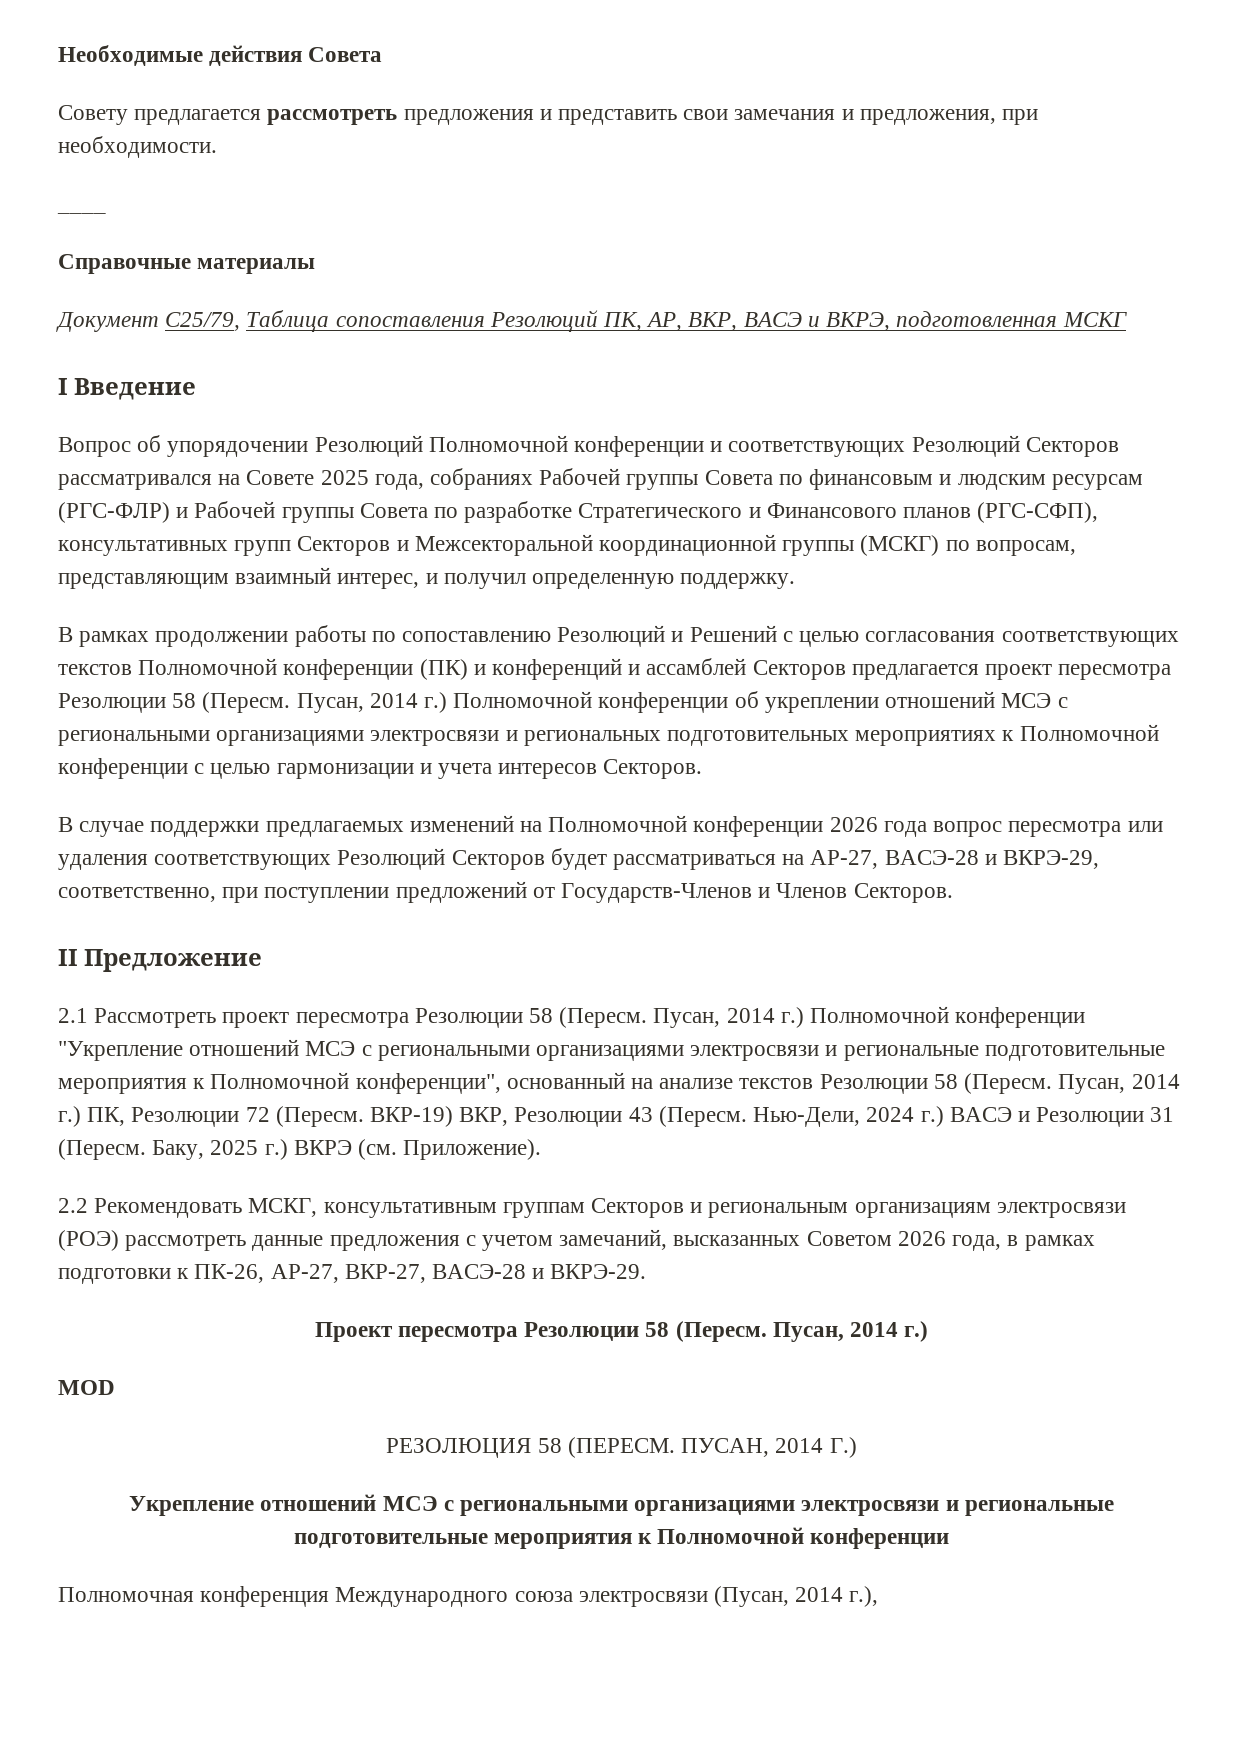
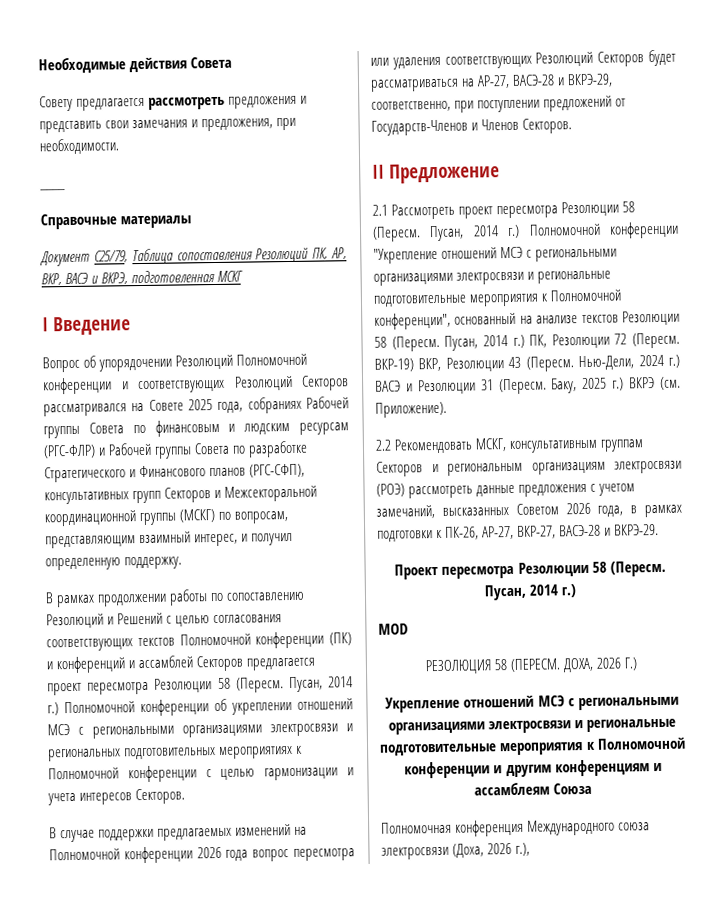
[681,1438,824,1457] ПУСАН, 2014 -> [563,657,622,673] ДОХА, 2026
(950, 1538) none -> [493,759,662,778] [473,782,593,796] и другим конференциям и ассамблеям Союза
[714,1586,844,1607] (Пусан, 2014 -> [452,843,513,858] (Доха, 2026

